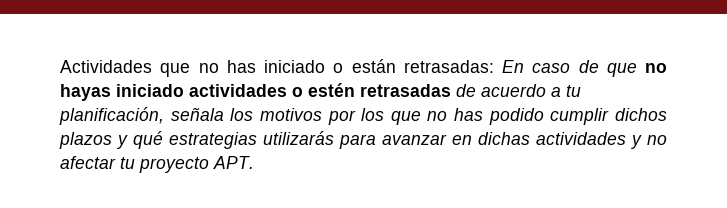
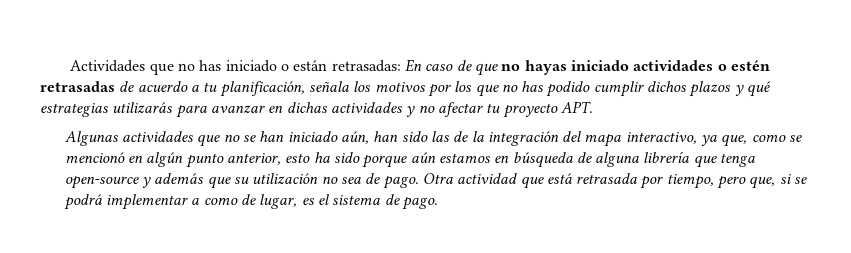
(254, 162) none -> [64,131,803,147] [64,151,756,168] [64,173,808,189] [63,194,438,210] // Algunas actividades que no se han iniciado aún, han sido las de la integración del mapa interactivo, ya que, como se mencionó en algún punto anterior, esto ha sido porque aún estamos en búsqueda de alguna librería que tenga open-source y además que su utilización no sea de pago. Otra actividad que está retrasada por tiempo, pero que, si se podrá implementar a como de lugar, es el sistema de pago.

